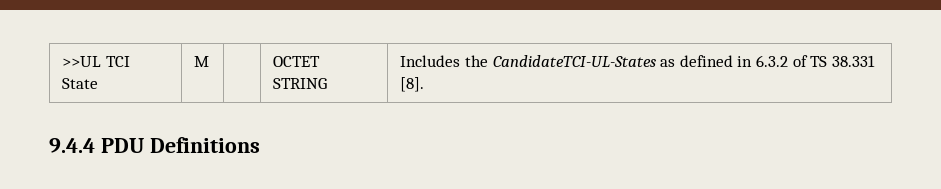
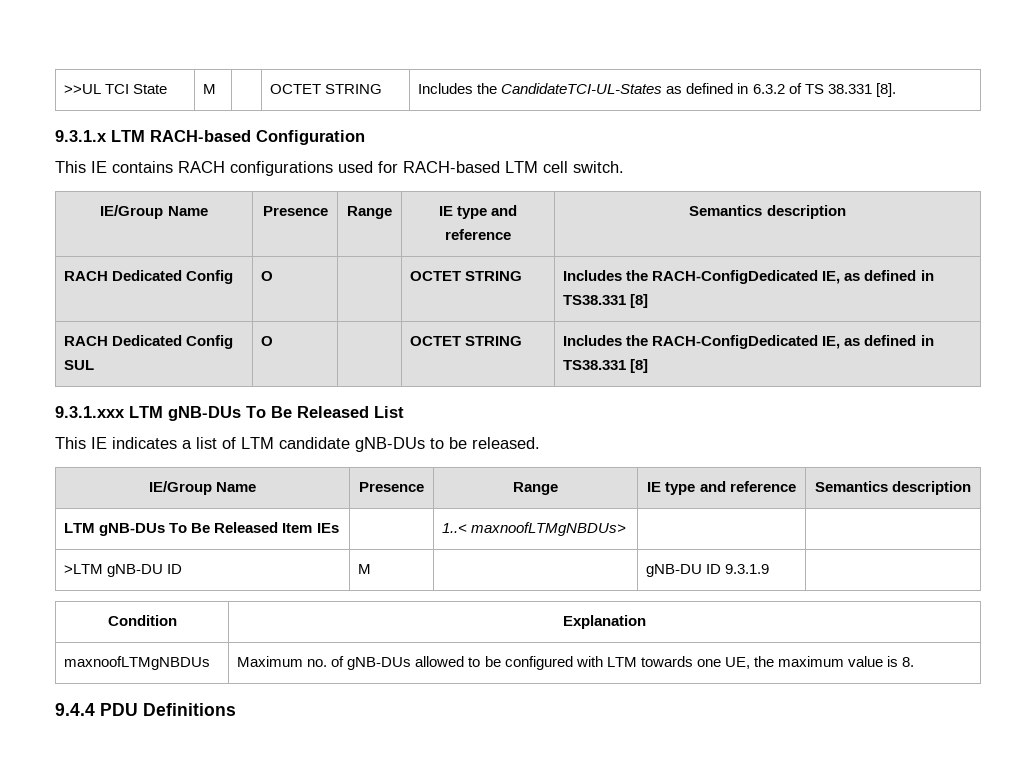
(425, 84) none -> [55,130,365,145] [55,161,624,176] [100,205,208,219] [262,206,328,216] [347,206,392,219] [438,205,518,219] [445,229,511,240] [689,205,846,219] [64,270,234,284] [261,271,274,281] [410,271,523,281] [563,270,934,284] [563,294,649,308] [64,335,234,349] [64,360,95,370] [261,336,274,346] [410,336,523,346] [563,335,934,349] [563,359,649,373] [55,406,404,421] [55,437,540,452] [148,481,257,495] [359,482,424,492] [513,482,558,495] [647,481,796,495] [814,481,972,495] [64,522,339,536] [442,522,627,536] [64,564,183,577] [358,564,372,574] [646,564,770,577] [107,615,177,626] [563,615,646,629] [64,656,211,670] [237,656,915,670] // 9.3.1.x LTM RACH-based Configuration // This IE contains RACH configurations used for RACH-based LTM cell switch. // IE/Group Name | Presence | Range | IE type and reference | Semantics description // RACH Dedicated Config | O | | OCTET STRING | Includes the RACH-ConfigDedicated IE, as defined in TS38.331 [8] // RACH Dedicated Config SUL | O | | OCTET STRING | Includes the RACH-ConfigDedicated IE, as defined in TS38.331 [8] // 9.3.1.xxx LTM gNB-DUs To Be Released List // This IE indicates a list of LTM candidate gNB-DUs to be released. // IE/Group Name | Presence | Range | IE type and reference | Semantics description // LTM gNB-DUs To Be Released Item IEs | | 1..< maxnoofLTMgNBDUs> | | // >LTM gNB-DU ID | M | | gNB-DU ID 9.3.1.9 | // Condition | Explanation // maxnoofLTMgNBDUs | Maximum no. of gNB-DUs allowed to be configured with LTM towards one UE, the maximum value is 8.

